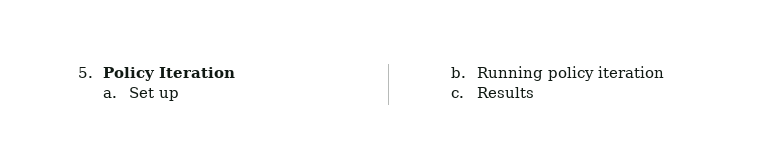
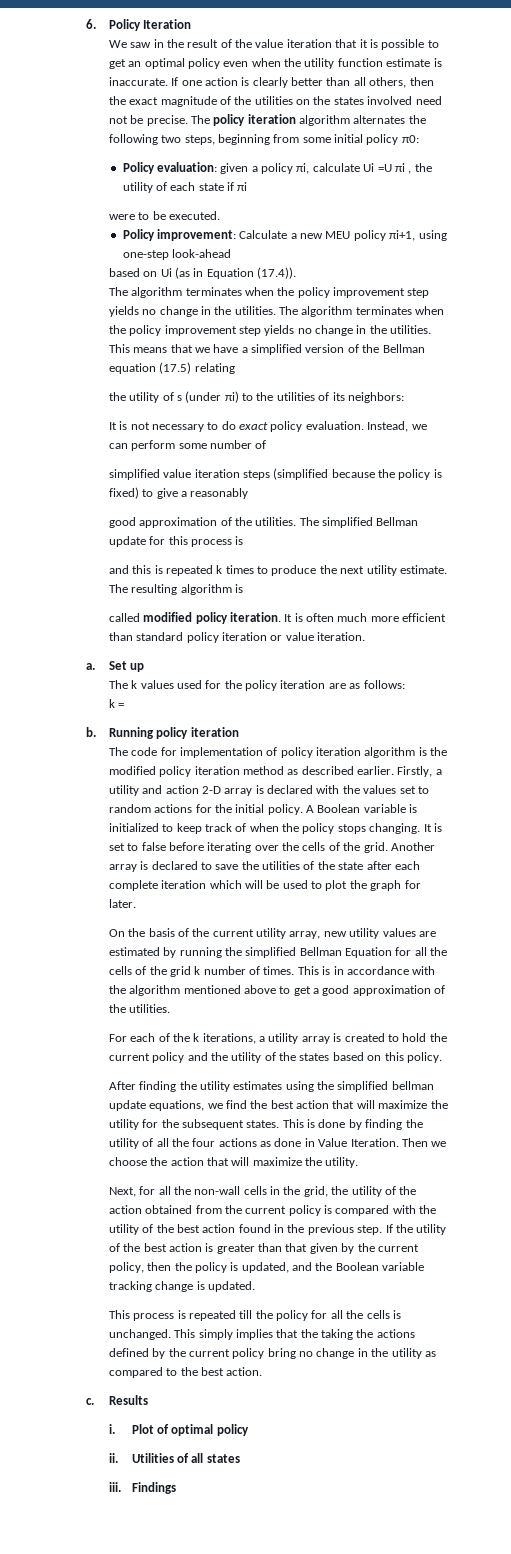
[77,67,93,78] 5. -> [85,19,96,29] 6.
[103,87,179,101] [451,66,664,81] [451,87,534,98] a. Set up // b. Running policy iteration // c. Results -> [108,39,439,50] [108,58,442,69] [108,77,434,88] [108,96,442,107] [108,114,426,126] [108,134,419,145] [122,162,432,174] [122,182,248,193] [108,211,220,220] [122,229,447,241] [122,249,231,260] [108,267,296,279] [108,287,430,298] [108,306,445,317] [108,325,432,336] [108,344,425,355] [108,362,235,374] [108,391,404,403] [108,421,427,432] [108,440,267,451] [108,468,442,480] [108,487,249,499] [108,517,419,528] [108,536,244,547] [108,565,447,576] [108,584,243,595] [108,612,447,624] [108,632,365,643] [85,661,145,672] [108,680,405,691] [108,699,125,708] [85,727,239,739] [108,747,448,758] [108,766,442,777] [108,785,429,796] [108,804,418,815] [108,823,442,834] [108,842,435,853] [108,861,420,872] [108,880,421,891] [108,899,136,908] [108,928,436,939] [108,947,448,958] [108,966,436,977] [108,985,446,996] [108,1004,171,1013] [108,1033,447,1044] [108,1052,442,1063] [108,1081,434,1092] [108,1100,448,1111] [108,1119,423,1130] [108,1138,447,1149] [108,1157,359,1168] [108,1186,417,1197] [108,1205,437,1216] [108,1224,447,1235] [108,1243,419,1254] [108,1262,425,1273] [108,1281,255,1292] [108,1310,401,1321] [108,1329,415,1340] [108,1348,436,1359] [108,1367,263,1378] [85,1395,148,1405] [108,1424,249,1436] [108,1453,240,1463] [108,1482,176,1494] We saw in the result of the value iteration that it is possible to get an optimal policy even when the utility function estimate is inaccurate. If one action is clearly better than all others, then the exact magnitude of the utilities on the states involved need not be precise. The policy iteration algorithm alternates the following two steps, beginning from some initial policy π0: // Policy evaluation: given a policy πi, calculate Ui =U πi , the utility of each state if πi // were to be executed. // Policy improvement: Calculate a new MEU policy πi+1, using one-step look-ahead // based on Ui (as in Equation (17.4)). // The algorithm terminates when the policy improvement step yields no change in the utilities. The algorithm terminates when the policy improvement step yields no change in the utilities. This means that we have a simplified version of the Bellman equation (17.5) relating // the utility of s (under πi) to the utilities of its neighbors: // It is not necessary to do exact policy evaluation. Instead, we can perform some number of // simplified value iteration steps (simplified because the policy is fixed) to give a reasonably // good approximation of the utilities. The simplified Bellman update for this process is // and this is repeated k times to produce the next utility estimate. The resulting algorithm is // called modified policy iteration. It is often much more efficient than standard policy iteration or value iteration. // a. Set up // The k values used for the policy iteration are as follows: // k = // b. Running policy iteration // The code for implementation of policy iteration algorithm is the modified policy iteration method as described earlier. Firstly, a utility and action 2-D array is declared with the values set to random actions for the initial policy. A Boolean variable is initialized to keep track of when the policy stops changing. It is set to false before iterating over the cells of the grid. Another array is declared to save the utilities of the state after each complete iteration which will be used to plot the graph for later. // On the basis of the current utility array, new utility values are estimated by running the simplified Bellman Equation for all the cells of the grid k number of times. This is in accordance with the algorithm mentioned above to get a good approximation of the utilities. // For each of the k iterations, a utility array is created to hold the current policy and the utility of the states based on this policy. // After finding the utility estimates using the simplified bellman update equations, we find the best action that will maximize the utility for the subsequent states. This is done by finding the utility of all the four actions as done in Value Iteration. Then we choose the action that will maximize the utility. // Next, for all the non-wall cells in the grid, the utility of the action obtained from the current policy is compared with the utility of the best action found in the previous step. If the utility of the best action is greater than that given by the current policy, then the policy is updated, and the Boolean variable tracking change is updated. // This process is repeated till the policy for all the cells is unchanged. This simply implies that the taking the actions defined by the current policy bring no change in the utility as compared to the best action. // c. Results // i. Plot of optimal policy // ii. Utilities of all states // iii. Findings

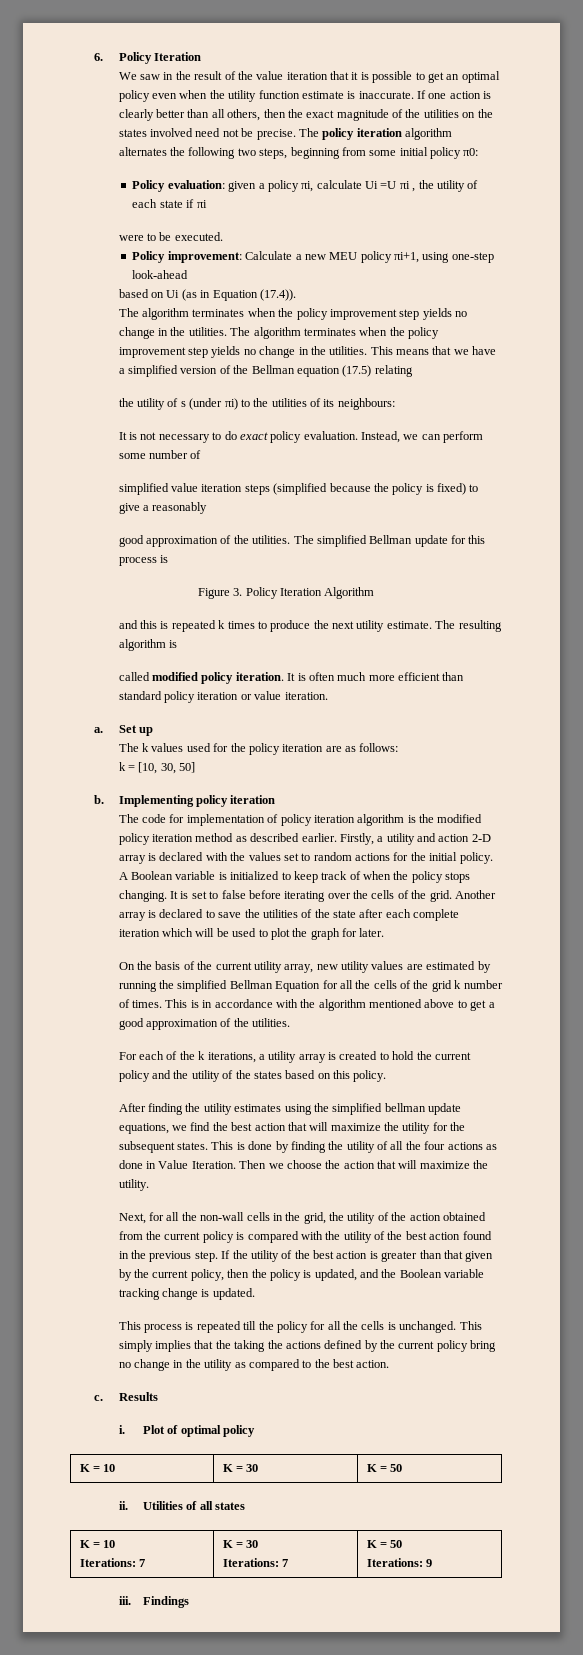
[347,392,404,403] neighbors: -> [337,398,395,410] neighbours:
(244, 540) none -> [197,587,375,599] // Figure 3. Policy Iteration Algorithm
(125, 705) none -> [138,762,196,774] [10, 30, 50]
[108,727,154,739] Running -> [118,795,194,807] Implementing
(249, 1430) none -> [79,1464,116,1472] [222,1464,259,1472] [366,1464,403,1472] // K = 10 | K = 30 | K = 50
(240, 1458) none -> [79,1540,116,1548] [79,1558,145,1567] [222,1540,259,1548] [222,1558,288,1567] [366,1540,403,1548] [366,1558,432,1567] // K = 10 // Iterations: 7 | K = 30 // Iterations: 7 | K = 50 // Iterations: 9

